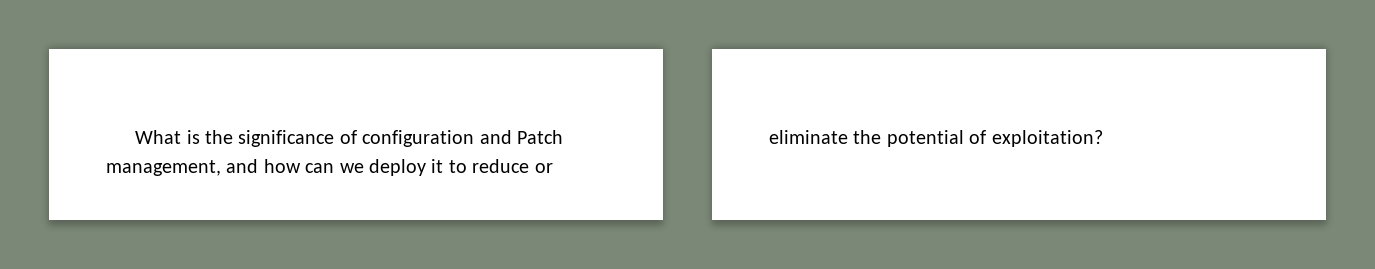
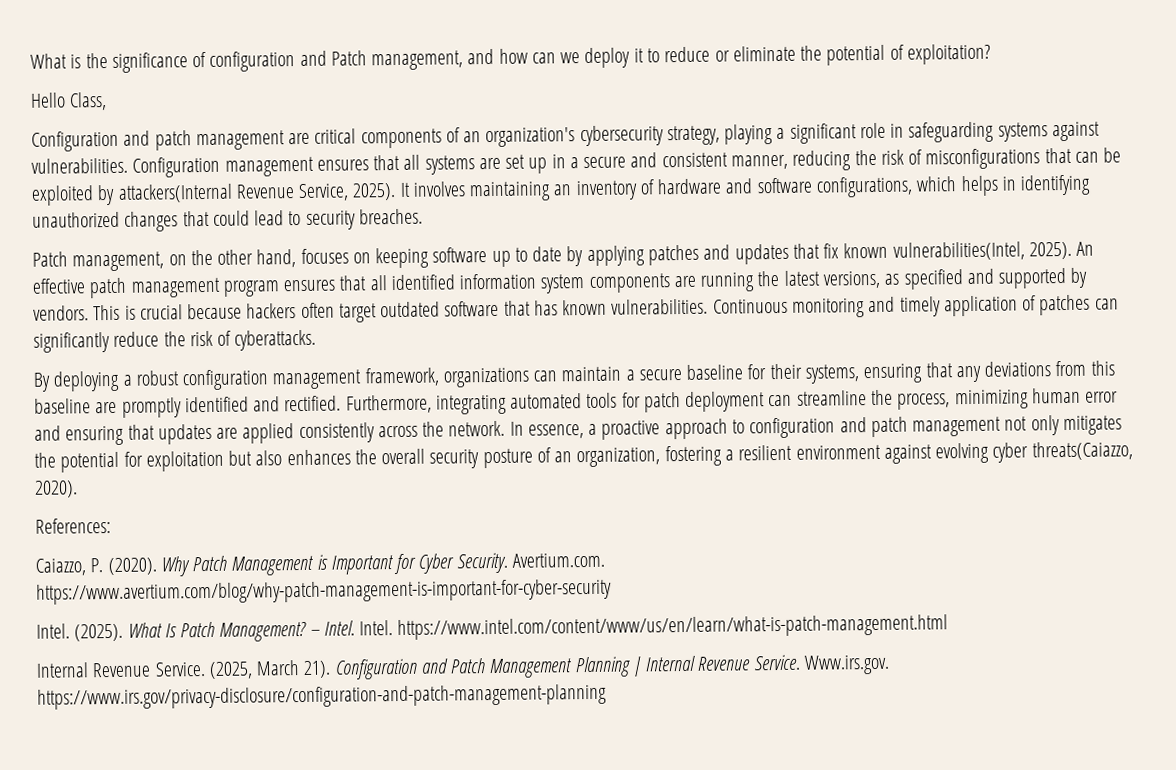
(1103, 138) none -> [30,92,108,111] [31,121,1101,152] [31,147,1122,178] [31,174,1092,206] [32,208,423,232] [32,241,1095,272] [32,267,1089,299] [33,294,1119,323] [33,329,317,353] [33,360,1115,392] [34,387,1119,418] [34,415,1122,446] [34,441,1133,473] [34,480,78,498] [35,518,111,534] [35,552,605,577] [36,578,612,605] [36,614,949,642] [36,654,890,680] [37,683,607,710] // Hello Class, // Configuration and patch management are critical components of an organization's cybersecurity strategy, playing a significant role in safeguarding systems against vulnerabilities. Configuration management ensures that all systems are set up in a secure and consistent manner, reducing the risk of misconfigurations that can be exploited by attackers(Internal Revenue Service, 2025). It involves maintaining an inventory of hardware and software configurations, which helps in identifying unauthorized changes that could lead to security breaches. // Patch management, on the other hand, focuses on keeping software up to date by applying patches and updates that fix known vulnerabilities(Intel, 2025). An effective patch management program ensures that all identified information system components are running the latest versions, as specified and supported by vendors. This is crucial because hackers often target outdated software that has known vulnerabilities. Continuous monitoring and timely application of patches can significantly reduce the risk of cyberattacks. // By deploying a robust configuration management framework, organizations can maintain a secure baseline for their systems, ensuring that any deviations from this baseline are promptly identified and rectified. Furthermore, integrating automated tools for patch deployment can streamline the process, minimizing human error and ensuring that updates are applied consistently across the network. In essence, a proactive approach to configuration and patch management not only mitigates the potential for exploitation but also enhances the overall security posture of an organization, fostering a resilient environment against evolving cyber threats(Caiazzo, 2020). // References: // Caiazzo, P. (2020). Why Patch Management is Important for Cyber Security. Avertium.com. https://www.avertium.com/blog/why-patch-management-is-important-for-cyber-security // Intel. (2025). What Is Patch Management? – Intel. Intel. https://www.intel.com/content/www/us/en/learn/what-is-patch-management.html // Internal Revenue Service. (2025, March 21). Configuration and Patch Management Planning | Internal Revenue Service. Www.irs.gov. https://www.irs.gov/privacy-disclosure/configuration-and-patch-management-planning

